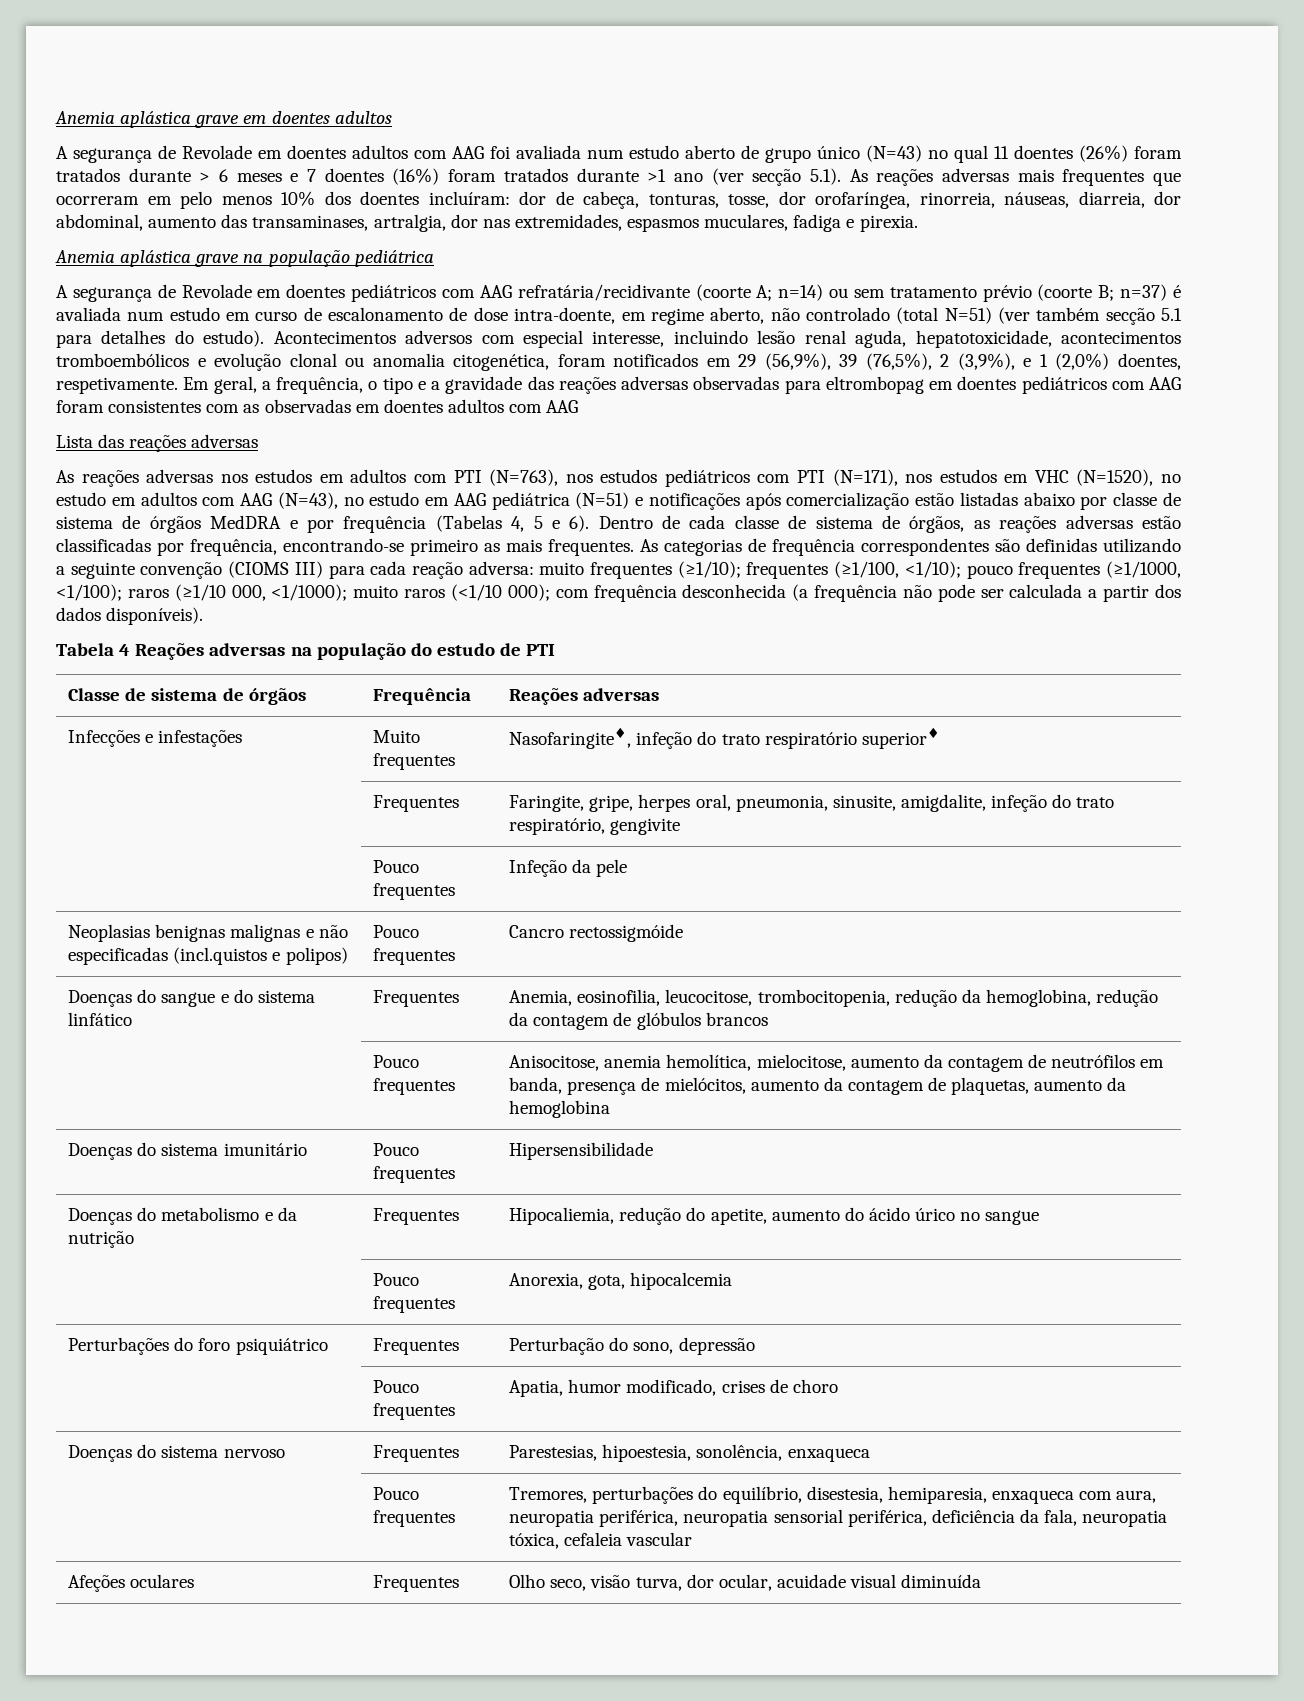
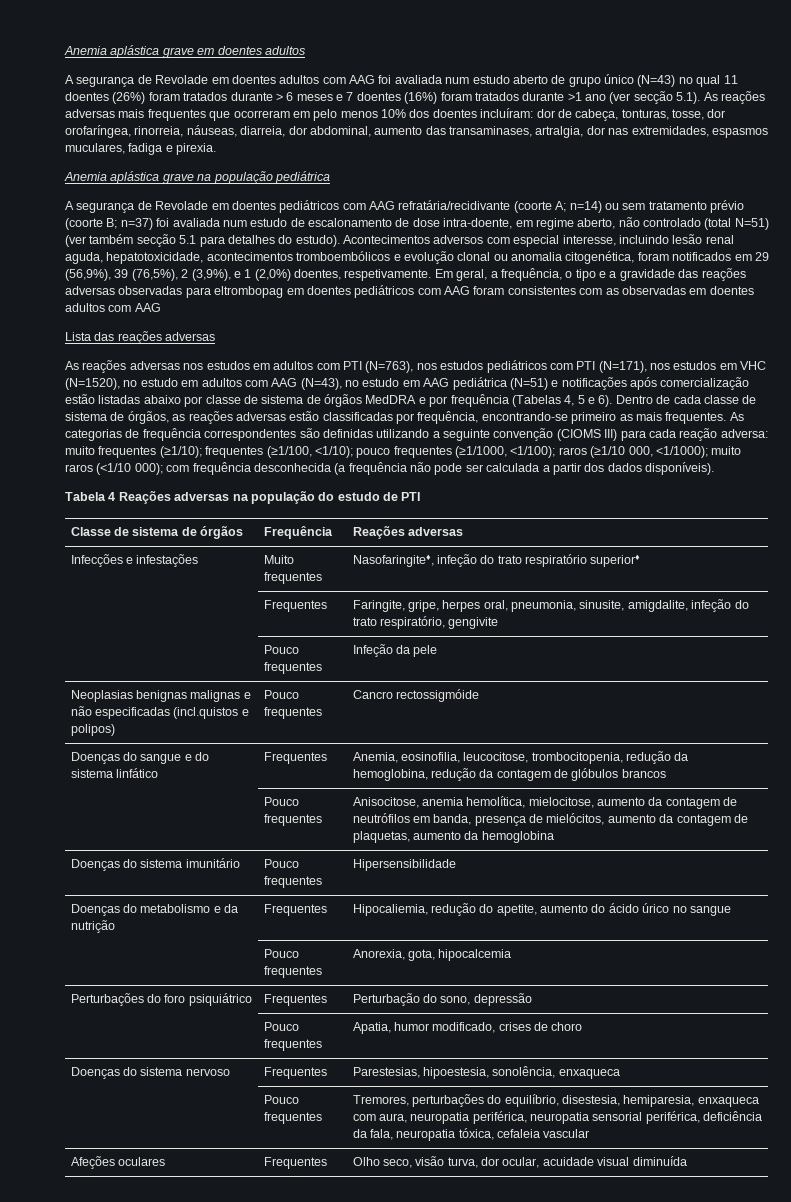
[1173,285,1181,298] [56,307,298,321] é avaliada num estudo em curso -> [156,218,288,227] foi avaliada num estudo

